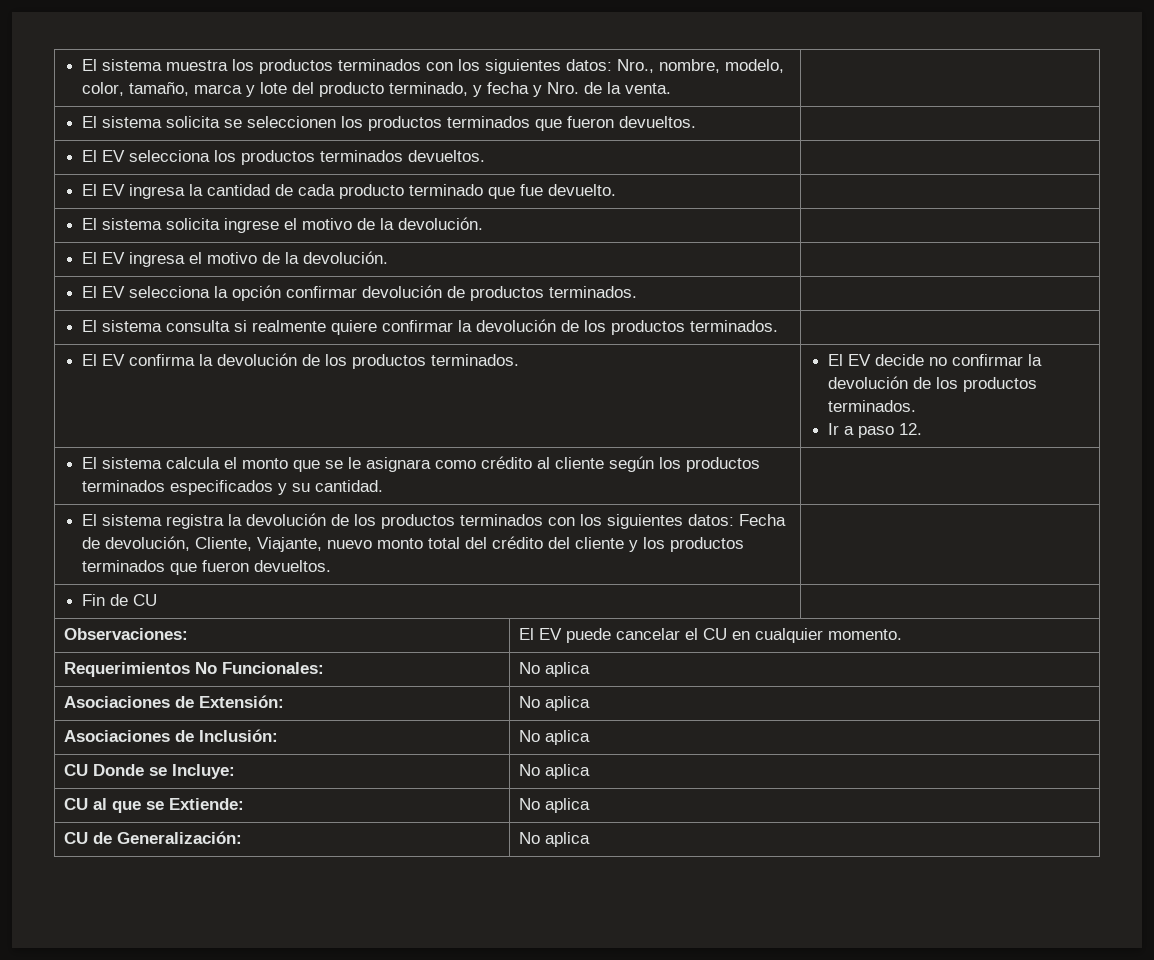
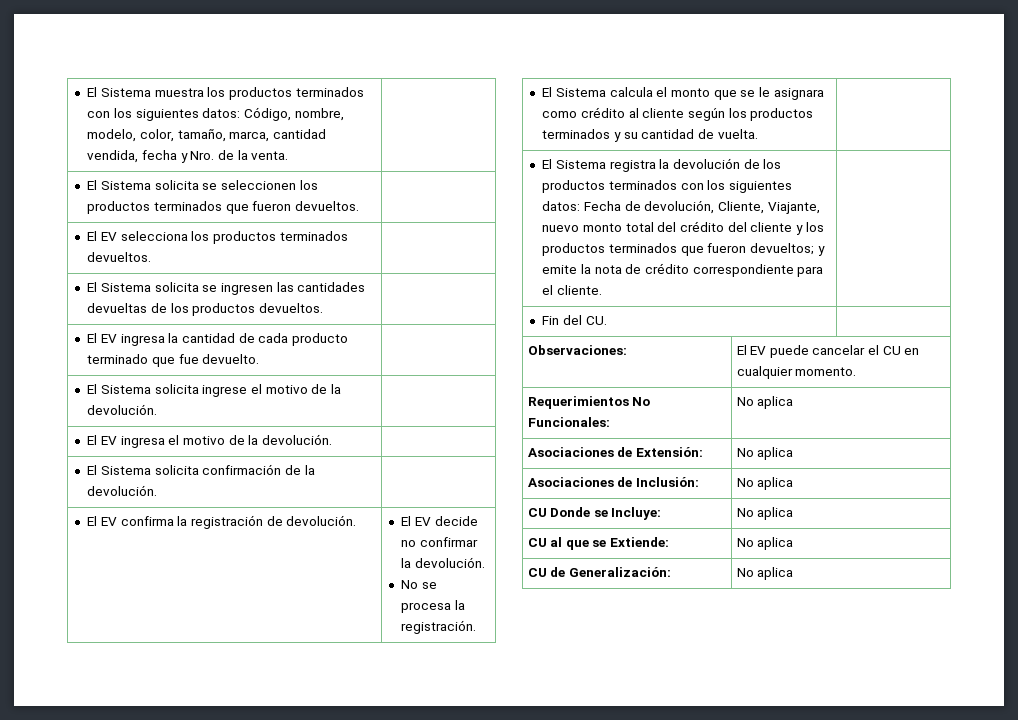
[82,59,163,71] El sistema -> [87,87,152,97] El Sistema
[617,59,655,73] Nro., -> [243,107,291,121] Código,
[194,82,483,97] marca y lote del producto terminado, y -> [229,129,326,142] [87,150,139,163] marca, cantidad vendida,
[102,116,163,128] sistema -> [101,181,152,190] Sistema
(486, 156) none -> [87,282,366,295] [87,303,323,316] // El Sistema solicita se ingresen las cantidades devueltas de los productos devueltos. |
[102,218,163,230] sistema -> [101,385,152,394] Sistema
[102,285,638,301] [82,319,779,335] EV selecciona la opción confirmar devolución de productos terminados. | // El sistema consulta si realmente quiere confirmar la devolución de los productos terminados. -> [101,464,315,475] [87,485,158,496] Sistema solicita confirmación de la devolución.
[217,353,520,369] devolución de los productos terminados. -> [190,515,357,529] registración de devolución.
[828,376,1038,392] [828,400,917,412] [828,423,923,438] [82,457,163,469] devolución de los productos terminados. // Ir a paso 12. // El sistema -> [415,557,486,568] [401,580,438,589] [401,600,466,613] [401,620,477,634] [542,87,607,97] devolución. // No se procesa la registración. // El Sistema
[170,480,274,495] especificados -> (611, 134) none
[315,480,384,492] [82,514,163,526] cantidad. | // El sistema -> [641,129,758,139] [542,159,607,169] cantidad de vuelta. | // El Sistema
[254,560,332,572] devueltos. -> [749,243,825,256] [542,263,824,277] [542,285,603,295] devueltos; y emite la nota de crédito correspondiente para el cliente.
[110,594,158,606] de CU -> [563,315,607,325] del CU.

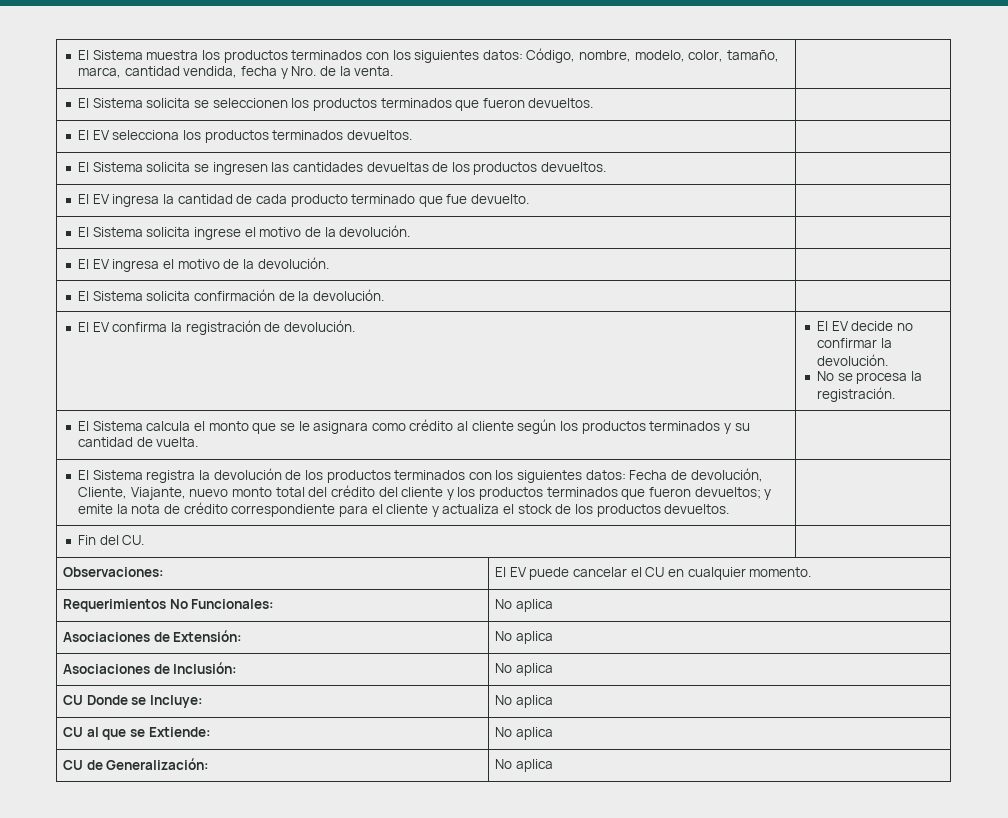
[557,285,603,295] cliente. -> [386,504,730,517] cliente y actualiza el stock de los productos devueltos.

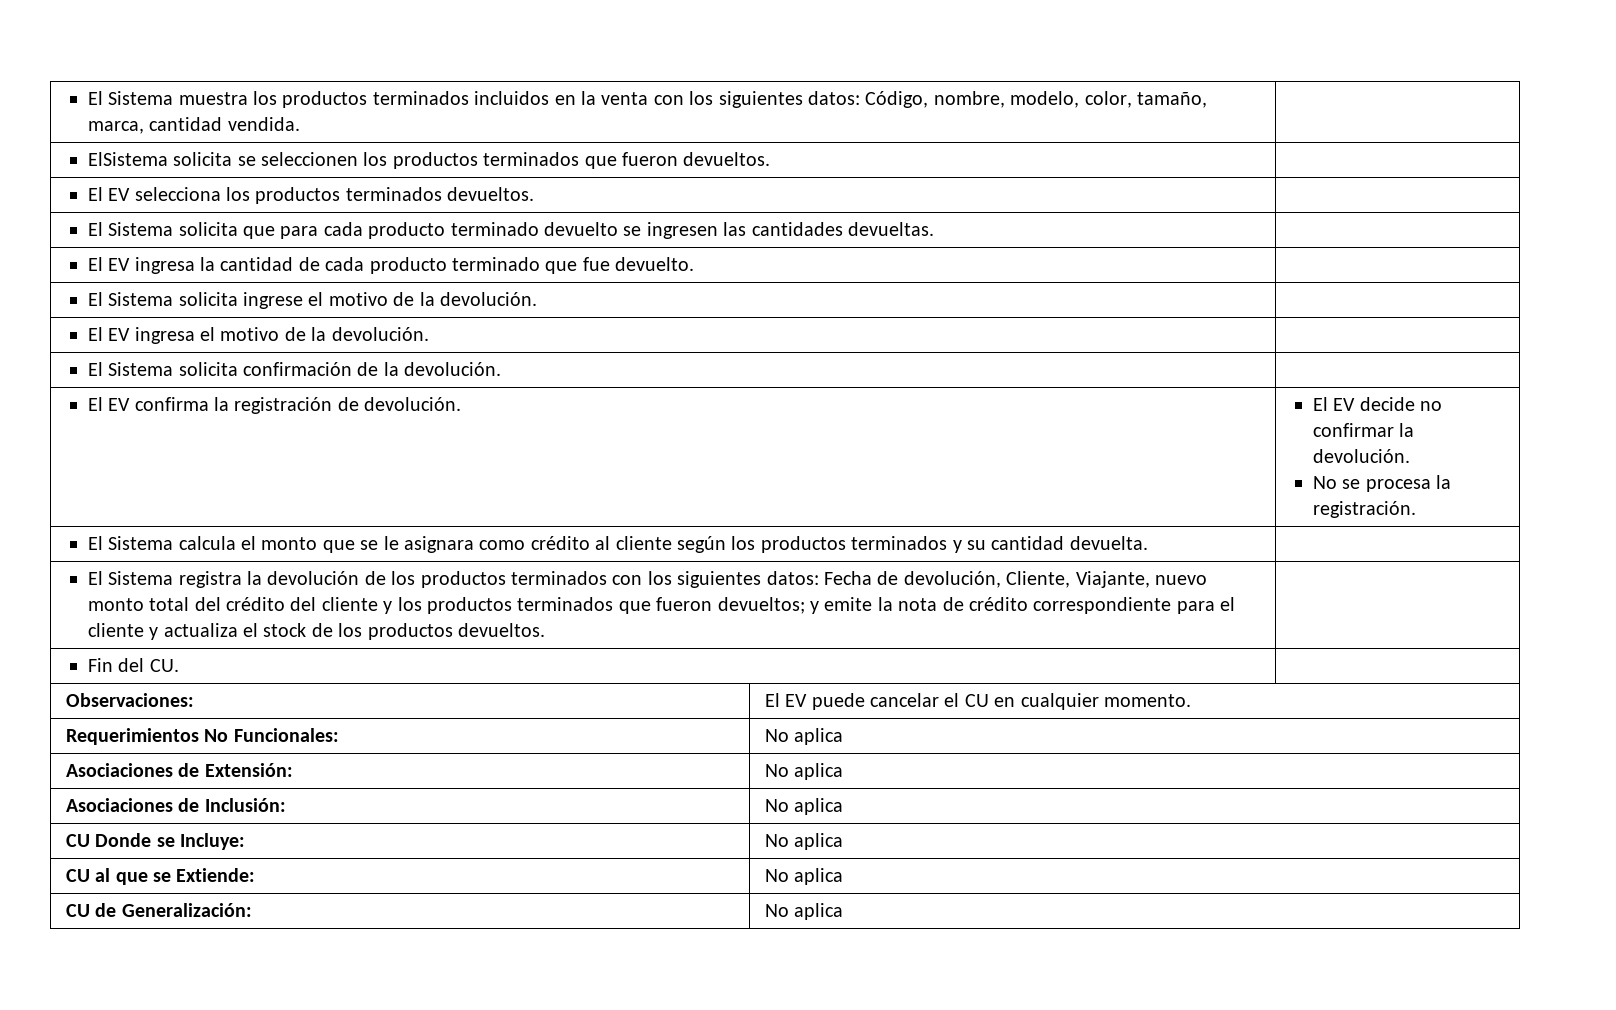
(363, 55) none -> [474,91,649,105] incluidos en la venta
[183,66,394,79] [77,98,143,108] vendida, fecha y Nro. de la venta. | // El Sistema -> [227,117,300,131] [87,152,168,166] vendida. | // ElSistema
[193,162,607,175] se ingresen las cantidades devueltas de los productos devueltos. -> [242,222,934,239] que para cada producto terminado devuelto se ingresen las cantidades devueltas.
[136,437,199,447] de vuelta. -> [1069,536,1148,550] devuelta.

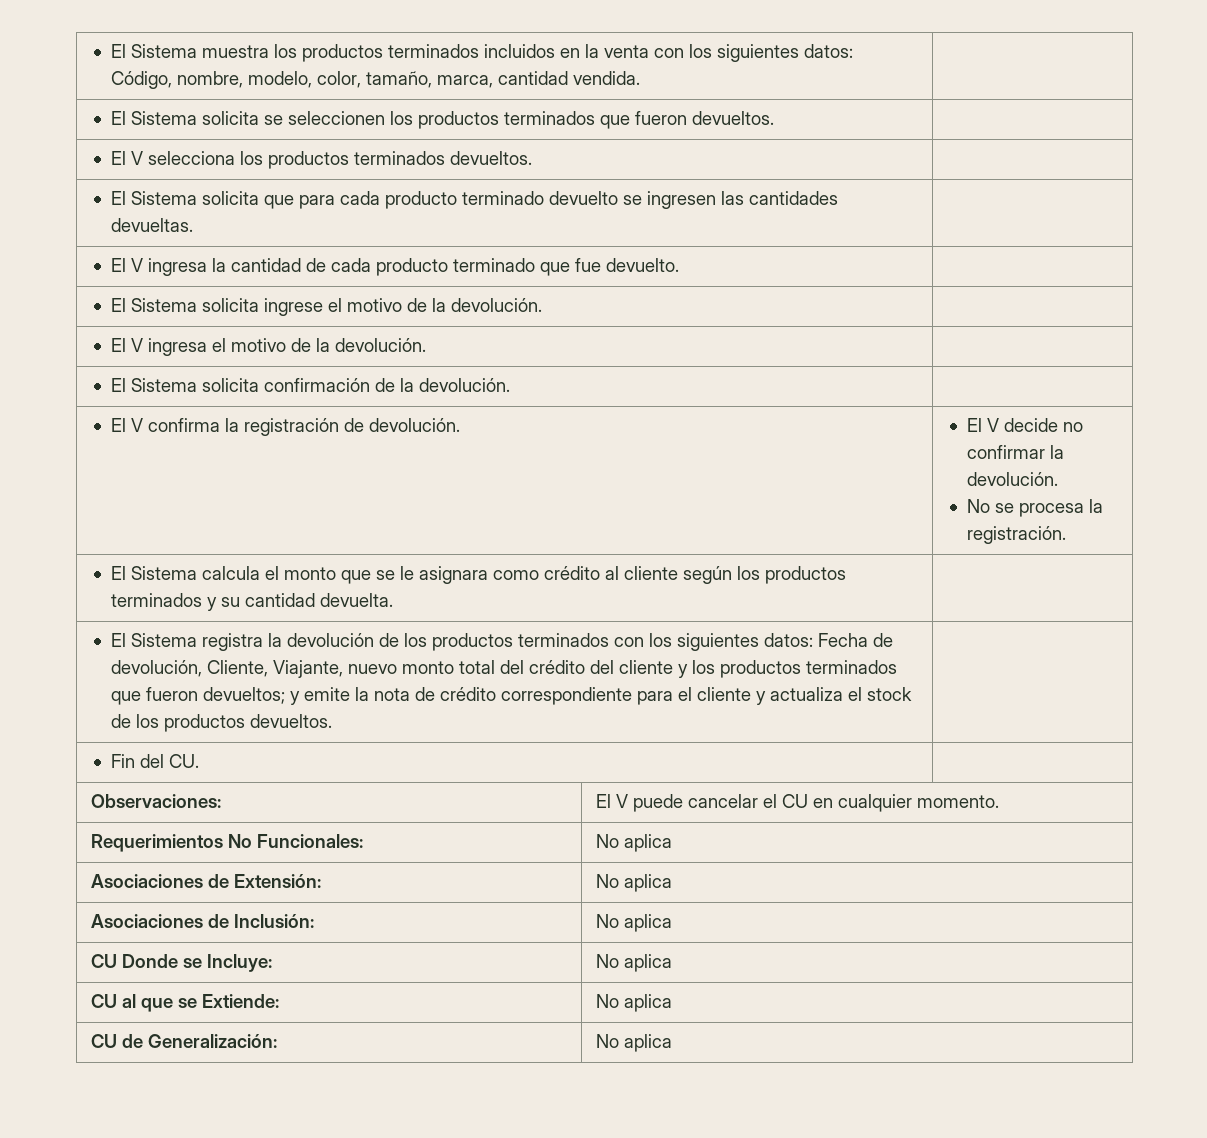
[87,152,168,166] ElSistema -> [111,111,198,125] El Sistema
[108,188,131,201] EV -> [131,151,144,165] V
[108,258,131,271] EV -> [131,258,144,272] V
[108,328,131,341] EV -> [131,338,144,352] V
[108,398,131,411] EV -> [131,418,144,432] V
[1333,398,1356,411] EV -> [987,418,1000,432] V
[785,694,808,707] EV -> [615,794,628,808] V

